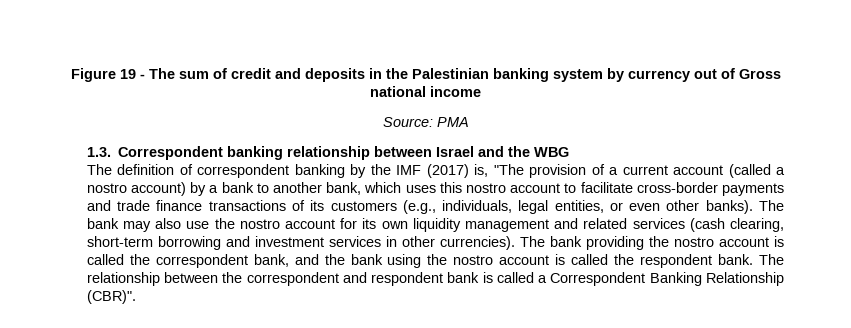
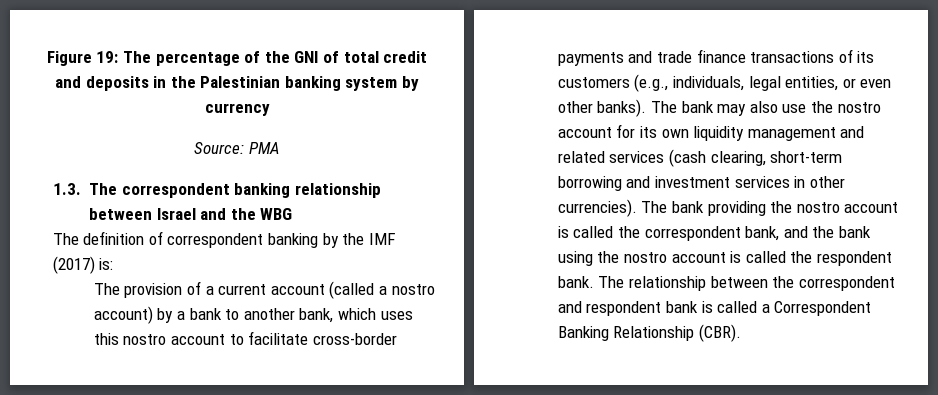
[119,68,227,79] 19 - The sum of -> [96,51,379,66] 19: The percentage of the GNI of total
[693,68,781,79] [370,86,481,97] out of Gross national income -> (270, 109) none
[118,146,224,160] Correspondent -> [89,183,230,198] The correspondent
[474,164,524,177] is, "The -> [99,258,114,270] [93,283,120,295] is: // The
[86,290,136,304] (CBR)". -> [699,324,742,342] (CBR).

